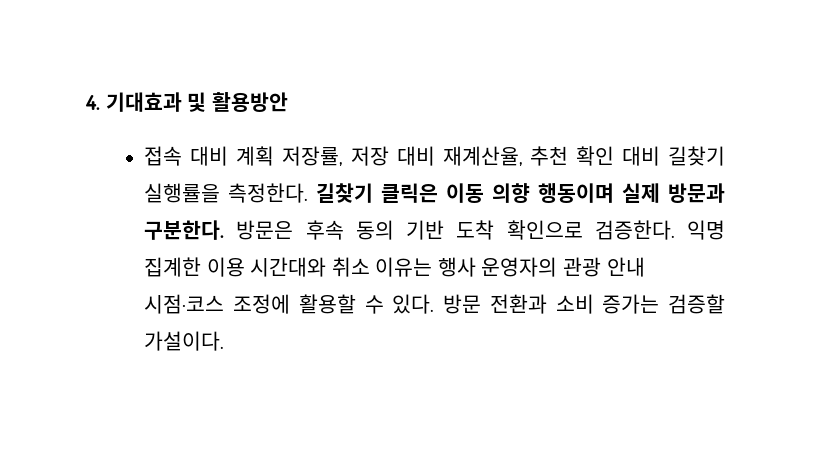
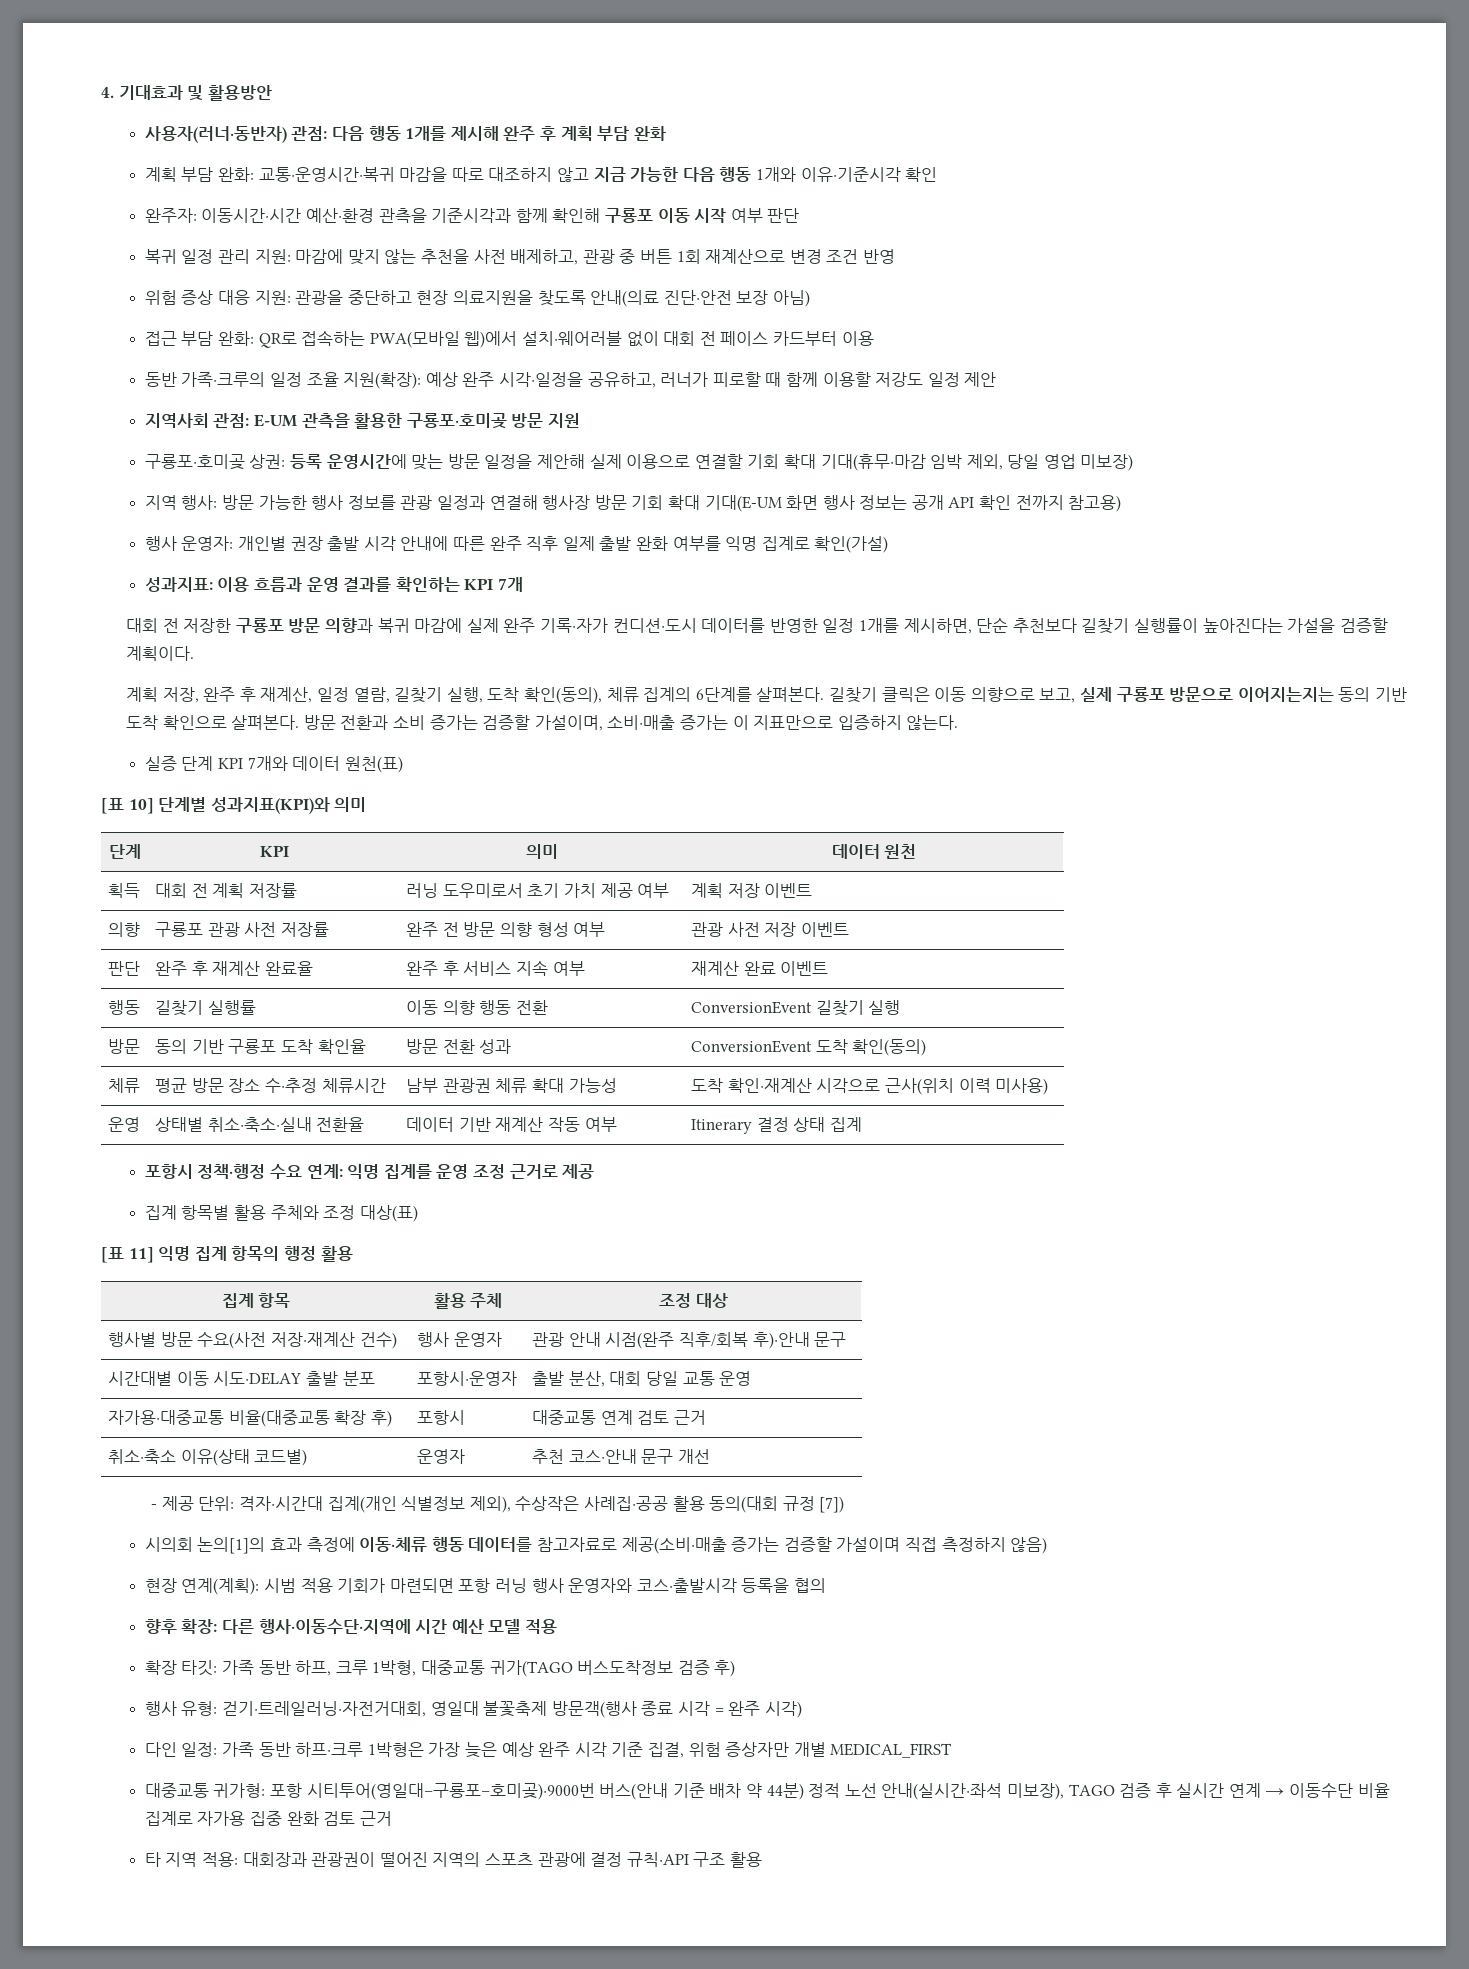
[144,146,726,166] [144,183,726,203] [144,220,726,240] [144,257,645,277] [144,294,435,314] 접속 대비 계획 저장률, 저장 대비 재계산율, 추천 확인 대비 길찾기 실행률을 측정한다. 길찾기 클릭은 이동 의향 행동이며 실제 방문과 구분한다. 방문은 후속 동의 기반 도착 확인으로 검증한다. 익명 집계한 이용 시간대와 취소 이유는 행사 운영자의 관광 안내 시점·코스 조정에 활용할 수 있다. -> [144,126,666,143] [144,167,938,182] [144,208,800,223] [144,249,895,265] [144,290,810,307] [144,330,874,348] [144,372,997,389] [144,413,580,429] [144,454,1134,471] [144,495,1122,512] [144,536,889,553] [144,577,523,592] [126,617,1388,634] [126,646,195,661] [126,687,1407,704] [126,715,300,730] 사용자(러너·동반자) 관점: 다음 행동 1개를 제시해 완주 후 계획 부담 완화 // 계획 부담 완화: 교통·운영시간·복귀 마감을 따로 대조하지 않고 지금 가능한 다음 행동 1개와 이유·기준시각 확인 // 완주자: 이동시간·시간 예산·환경 관측을 기준시각과 함께 확인해 구룡포 이동 시작 여부 판단 // 복귀 일정 관리 지원: 마감에 맞지 않는 추천을 사전 배제하고, 관광 중 버튼 1회 재계산으로 변경 조건 반영 // 위험 증상 대응 지원: 관광을 중단하고 현장 의료지원을 찾도록 안내(의료 진단·안전 보장 아님) // 접근 부담 완화: QR로 접속하는 PWA(모바일 웹)에서 설치·웨어러블 없이 대회 전 페이스 카드부터 이용 // 동반 가족·크루의 일정 조율 지원(확장): 예상 완주 시각·일정을 공유하고, 러너가 피로할 때 함께 이용할 저강도 일정 제안 // 지역사회 관점: E-UM 관측을 활용한 구룡포·호미곶 방문 지원 // 구룡포·호미곶 상권: 등록 운영시간에 맞는 방문 일정을 제안해 실제 이용으로 연결할 기회 확대 기대(휴무·마감 임박 제외, 당일 영업 미보장) // 지역 행사: 방문 가능한 행사 정보를 관광 일정과 연결해 행사장 방문 기회 확대 기대(E-UM 화면 행사 정보는 공개 API 확인 전까지 참고용) // 행사 운영자: 개인별 권장 출발 시각 안내에 따른 완주 직후 일제 출발 완화 여부를 익명 집계로 확인(가설) // 성과지표: 이용 흐름과 운영 결과를 확인하는 KPI 7개 // 대회 전 저장한 구룡포 방문 의향과 복귀 마감에 실제 완주 기록·자가 컨디션·도시 데이터를 반영한 일정 1개를 제시하면, 단순 추천보다 길찾기 실행률이 높아진다는 가설을 검증할 계획이다. // 계획 저장, 완주 후 재계산, 일정 열람, 길찾기 실행, 도착 확인(동의), 체류 집계의 6단계를 살펴본다. 길찾기 클릭은 이동 의향으로 보고, 실제 구룡포 방문으로 이어지는지는 동의 기반 도착 확인으로 살펴본다.
[144,331,225,351] 가설이다. -> [534,715,959,731] [144,756,403,773] [101,797,367,814] [109,844,141,859] [259,845,289,857] [526,844,558,859] [831,844,917,859] [108,883,141,898] [155,883,297,898] [406,883,670,898] [691,883,813,898] [108,922,141,937] [155,922,329,937] [406,922,606,937] [691,922,849,937] [108,961,141,976] [155,961,313,976] [406,960,585,976] [691,961,829,976] [108,1000,141,1015] [155,1000,256,1016] [406,1000,548,1015] [691,1000,901,1016] [108,1039,141,1054] [155,1039,366,1054] [406,1039,512,1054] [691,1039,927,1056] [108,1078,141,1093] [155,1078,386,1093] [406,1078,617,1093] [691,1078,1049,1095] [108,1117,141,1132] [155,1117,365,1132] [406,1117,617,1132] [691,1117,862,1134] [144,1164,595,1179] [144,1205,418,1222] [101,1246,353,1263] [221,1293,291,1308] [433,1293,503,1309] [659,1293,728,1308] [108,1332,397,1349] [417,1332,502,1347] [532,1332,847,1349] [108,1371,375,1386] [417,1371,518,1386] [532,1371,752,1387] [108,1410,392,1427] [417,1410,466,1425] [532,1410,706,1425] [108,1449,308,1466] [417,1449,466,1464] [532,1449,710,1464] [151,1496,845,1513] [144,1537,1048,1554] [144,1578,826,1595] [144,1619,557,1634] [144,1660,736,1677] [144,1701,802,1718] [144,1742,953,1758] [144,1783,1390,1800] [144,1811,392,1826] [144,1852,762,1868] 가설이며, 소비·매출 증가는 이 지표만으로 입증하지 않는다. // 실증 단계 KPI 7개와 데이터 원천(표) // [표 10] 단계별 성과지표(KPI)와 의미 // 단계 | KPI | 의미 | 데이터 원천 // 획득 | 대회 전 계획 저장률 | 러닝 도우미로서 초기 가치 제공 여부 | 계획 저장 이벤트 // 의향 | 구룡포 관광 사전 저장률 | 완주 전 방문 의향 형성 여부 | 관광 사전 저장 이벤트 // 판단 | 완주 후 재계산 완료율 | 완주 후 서비스 지속 여부 | 재계산 완료 이벤트 // 행동 | 길찾기 실행률 | 이동 의향 행동 전환 | ConversionEvent 길찾기 실행 // 방문 | 동의 기반 구룡포 도착 확인율 | 방문 전환 성과 | ConversionEvent 도착 확인(동의) // 체류 | 평균 방문 장소 수·추정 체류시간 | 남부 관광권 체류 확대 가능성 | 도착 확인·재계산 시각으로 근사(위치 이력 미사용) // 운영 | 상태별 취소·축소·실내 전환율 | 데이터 기반 재계산 작동 여부 | Itinerary 결정 상태 집계 // 포항시 정책·행정 수요 연계: 익명 집계를 운영 조정 근거로 제공 // 집계 항목별 활용 주체와 조정 대상(표) // [표 11] 익명 집계 항목의 행정 활용 // 집계 항목 | 활용 주체 | 조정 대상 // 행사별 방문 수요(사전 저장·재계산 건수) | 행사 운영자 | 관광 안내 시점(완주 직후/회복 후)·안내 문구 // 시간대별 이동 시도·DELAY 출발 분포 | 포항시·운영자 | 출발 분산, 대회 당일 교통 운영 // 자가용·대중교통 비율(대중교통 확장 후) | 포항시 | 대중교통 연계 검토 근거 // 취소·축소 이유(상태 코드별) | 운영자 | 추천 코스·안내 문구 개선 // - 제공 단위: 격자·시간대 집계(개인 식별정보 제외), 수상작은 사례집·공공 활용 동의(대회 규정 [7]) // 시의회 논의[1]의 효과 측정에 이동·체류 행동 데이터를 참고자료로 제공(소비·매출 증가는 검증할 가설이며 직접 측정하지 않음) // 현장 연계(계획): 시범 적용 기회가 마련되면 포항 러닝 행사 운영자와 코스·출발시각 등록을 협의 // 향후 확장: 다른 행사·이동수단·지역에 시간 예산 모델 적용 // 확장 타깃: 가족 동반 하프, 크루 1박형, 대중교통 귀가(TAGO 버스도착정보 검증 후) // 행사 유형: 걷기·트레일러닝·자전거대회, 영일대 불꽃축제 방문객(행사 종료 시각 = 완주 시각) // 다인 일정: 가족 동반 하프·크루 1박형은 가장 늦은 예상 완주 시각 기준 집결, 위험 증상자만 개별 MEDICAL_FIRST // 대중교통 귀가형: 포항 시티투어(영일대–구룡포–호미곶)·9000번 버스(안내 기준 배차 약 44분) 정적 노선 안내(실시간·좌석 미보장), TAGO 검증 후 실시간 연계 → 이동수단 비율 집계로 자가용 집중 완화 검토 근거 // 타 지역 적용: 대회장과 관광권이 떨어진 지역의 스포츠 관광에 결정 규칙·API 구조 활용

